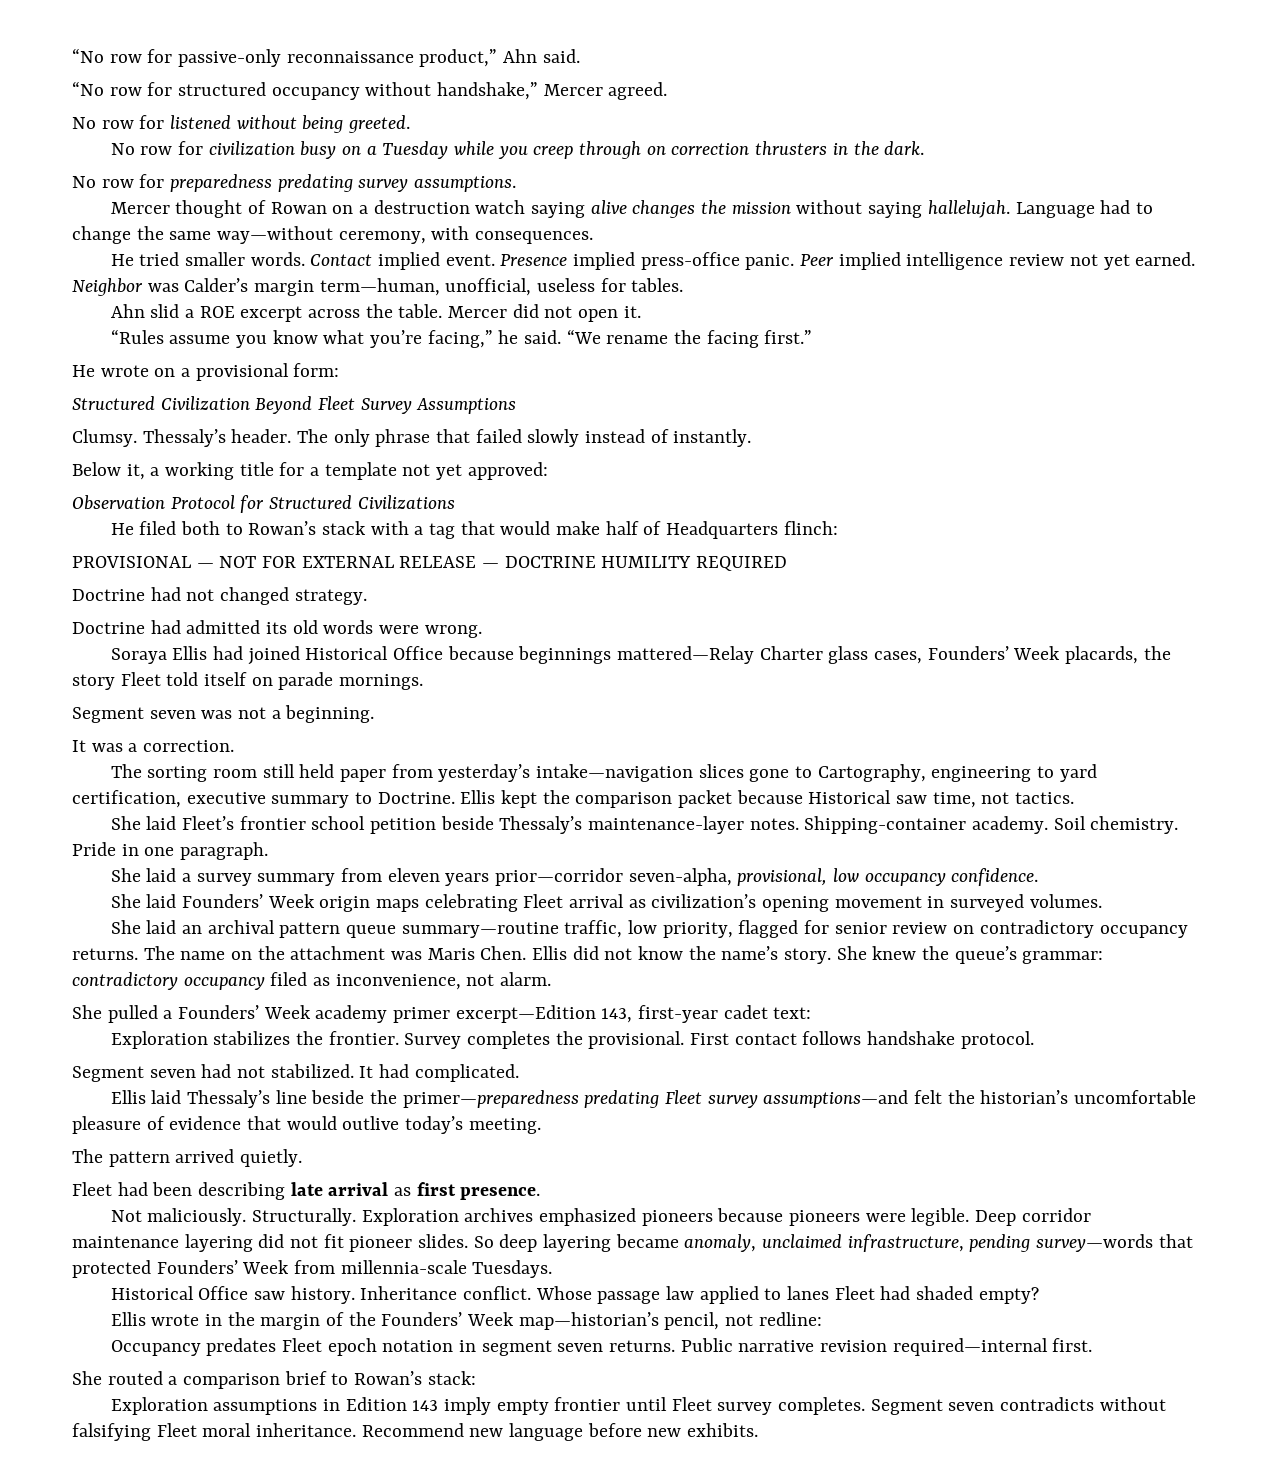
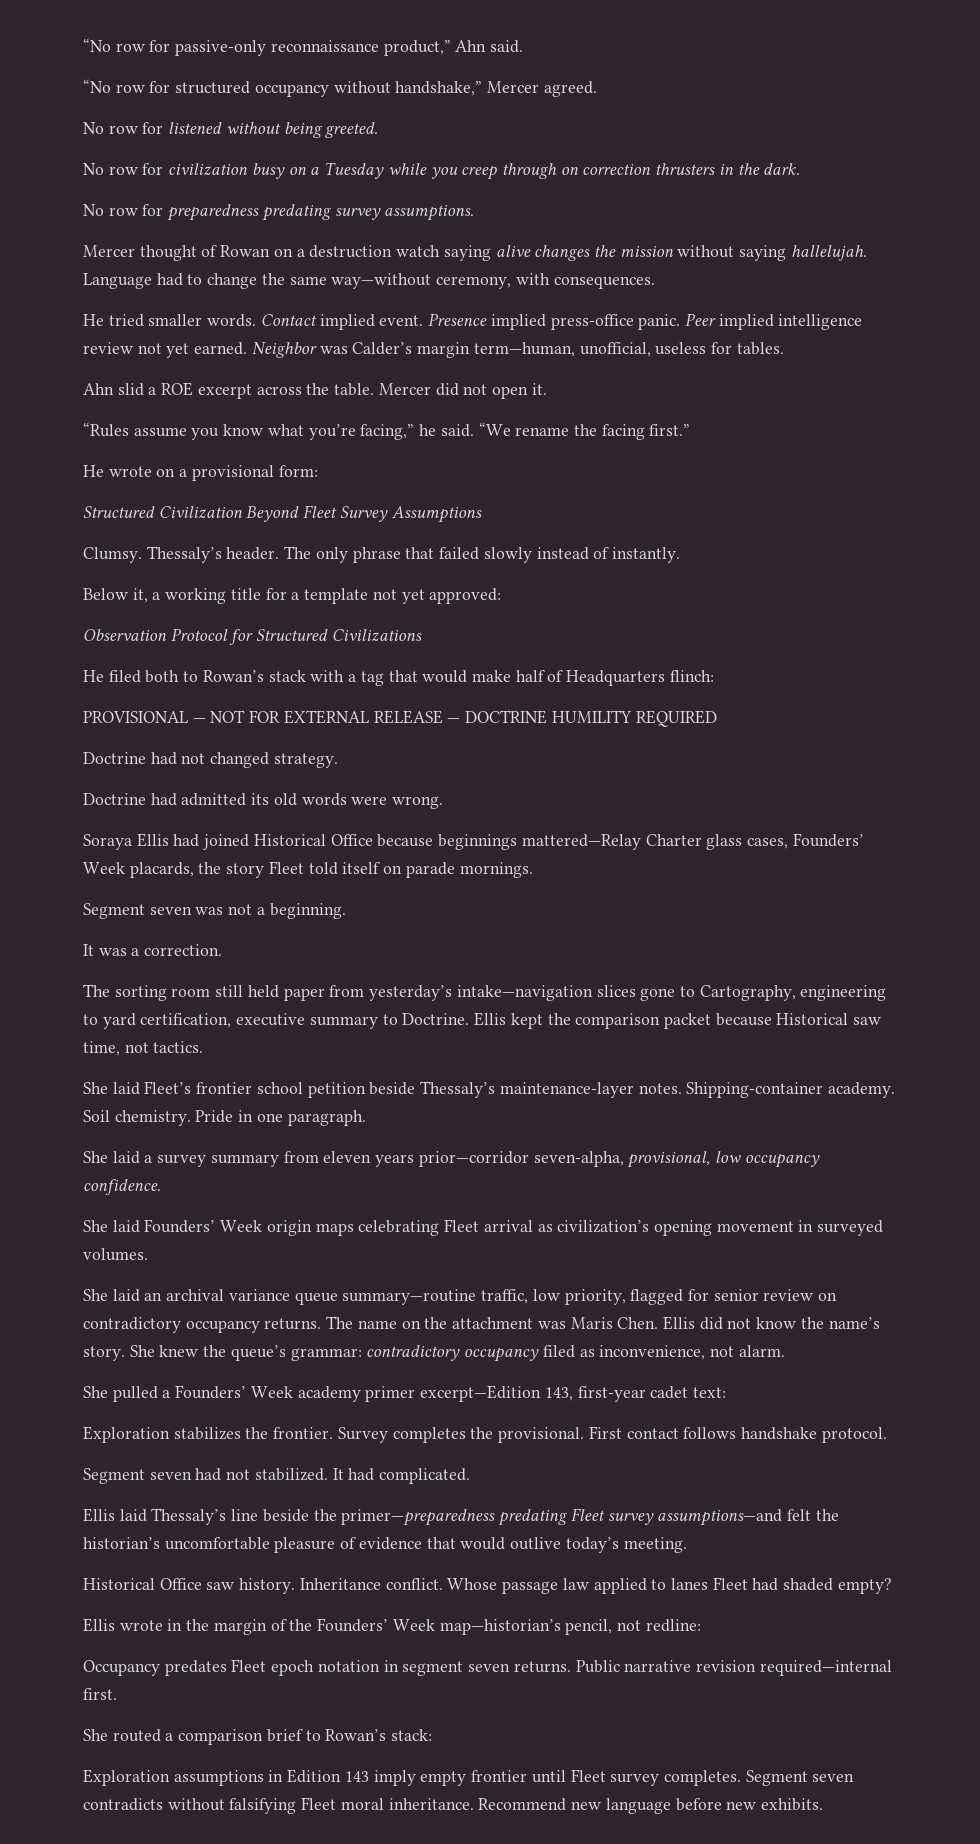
[279,922,341,938] pattern -> [228,1289,290,1301] variance
[72,1149,303,1167] [72,1182,541,1200] [110,1208,1091,1226] [72,1234,1193,1252] [72,1260,553,1278] // The pattern arrived quietly. // Fleet had been describing late arrival as first presence. // Not maliciously. Structurally. Exploration archives emphasized pioneers because pioneers were legible. Deep corridor maintenance layering did not fit pioneer slides. So deep layering became anomaly, unclaimed infrastructure, pending survey—words that protected Founders’ Week from millennia-scale Tuesdays. -> (687, 1545) none

